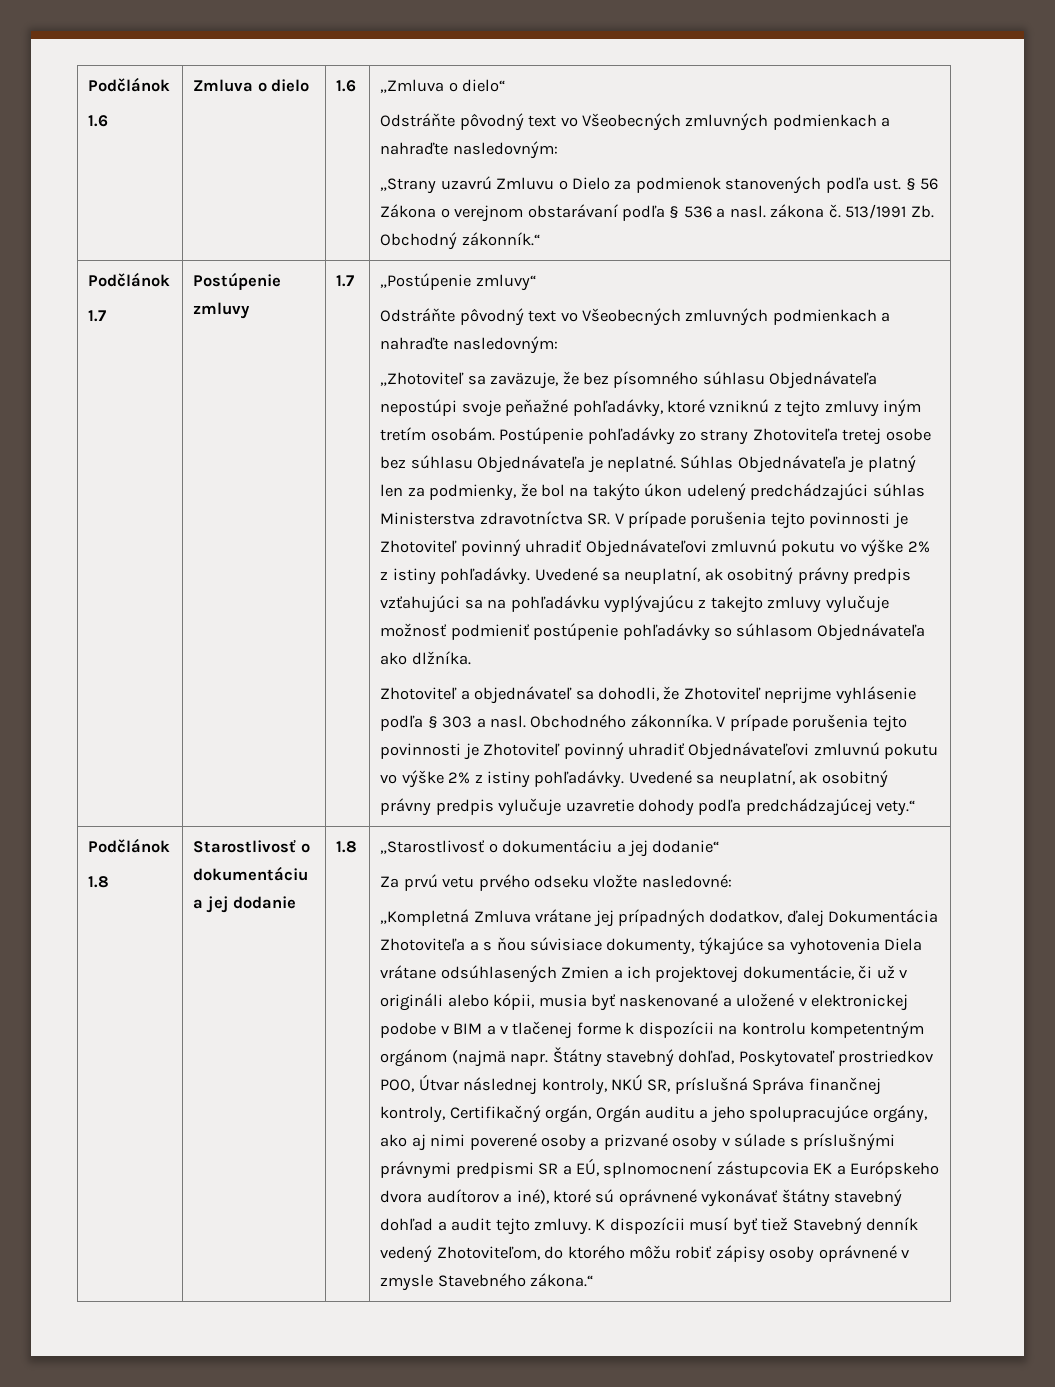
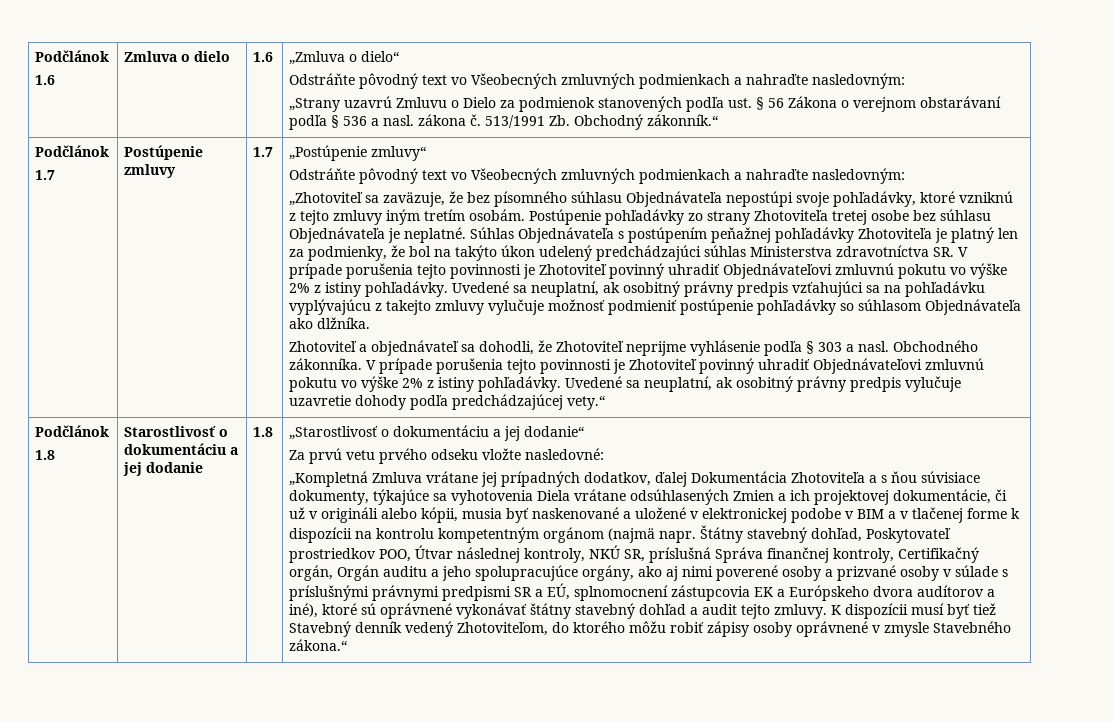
[505,399,569,416] peňažné -> (830, 199) none
(846, 464) none -> [618,227,933,243] s postúpením peňažnej pohľadávky Zhotoviteľa

